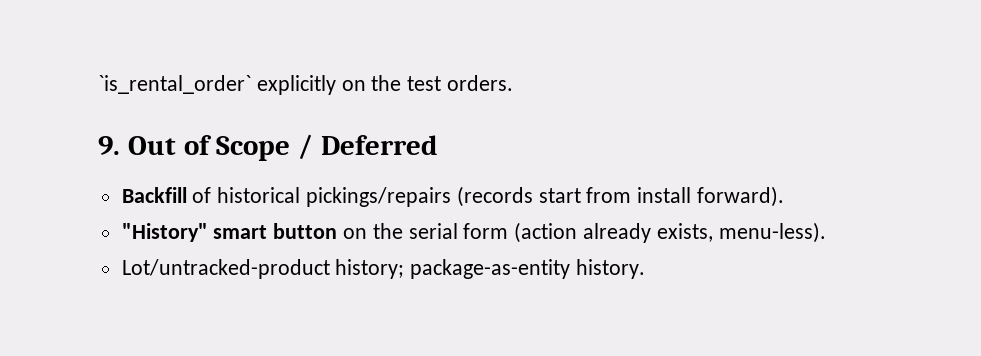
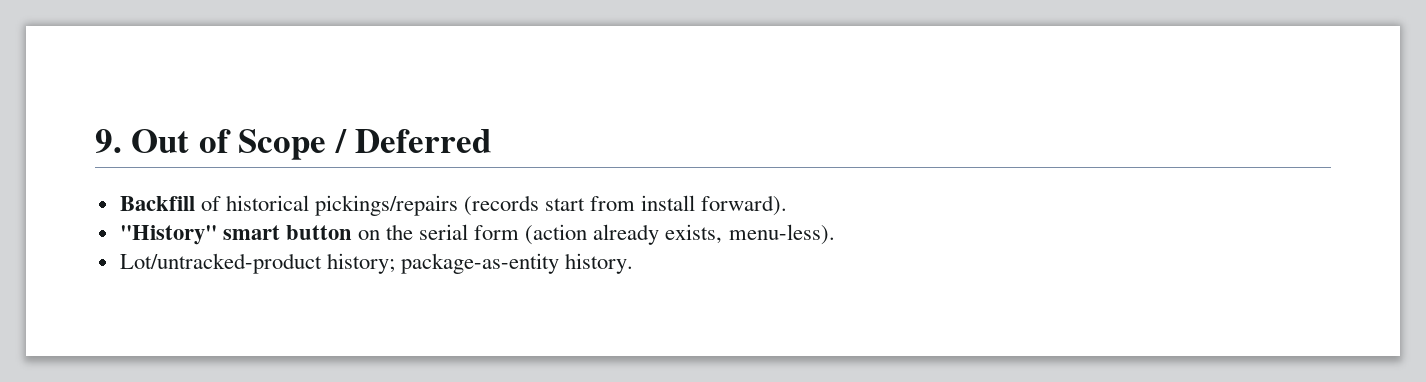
[98,75,514,95] `is_rental_order` explicitly on the test orders. // -> (95, 141) none

